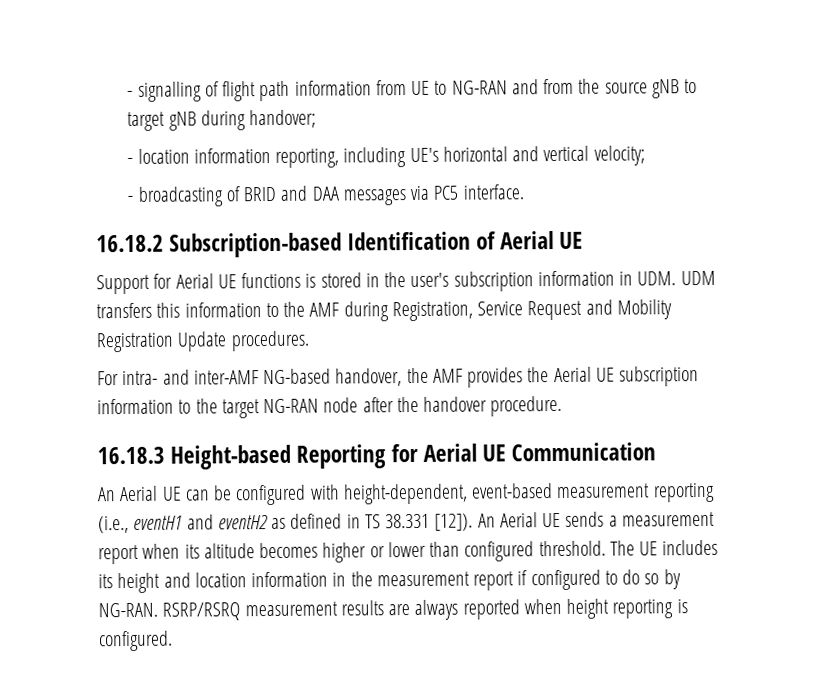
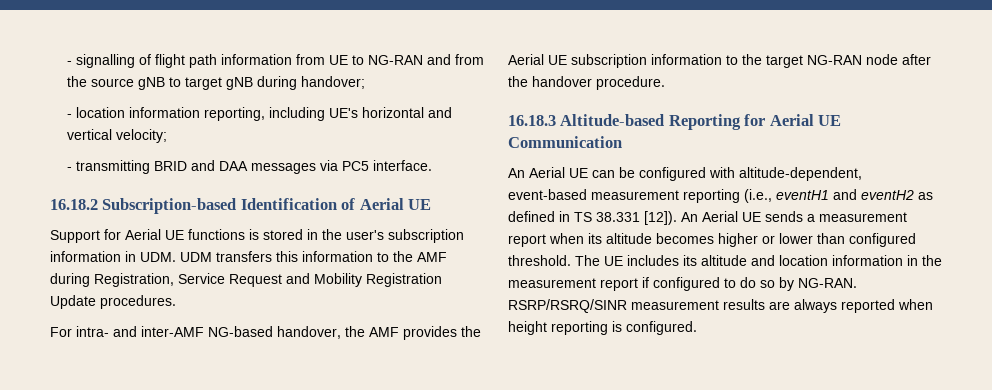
[137,186,240,207] broadcasting of -> [75,160,150,174] transmitting
[170,444,292,470] Height-based -> [560,114,665,126] Altitude-based
[342,483,468,505] height-dependent, -> [739,167,862,181] altitude-dependent,
[117,572,161,594] height -> [701,255,747,266] altitude
[162,602,241,621] RSRP/RSRQ -> [508,299,627,313] RSRP/RSRQ/SINR

